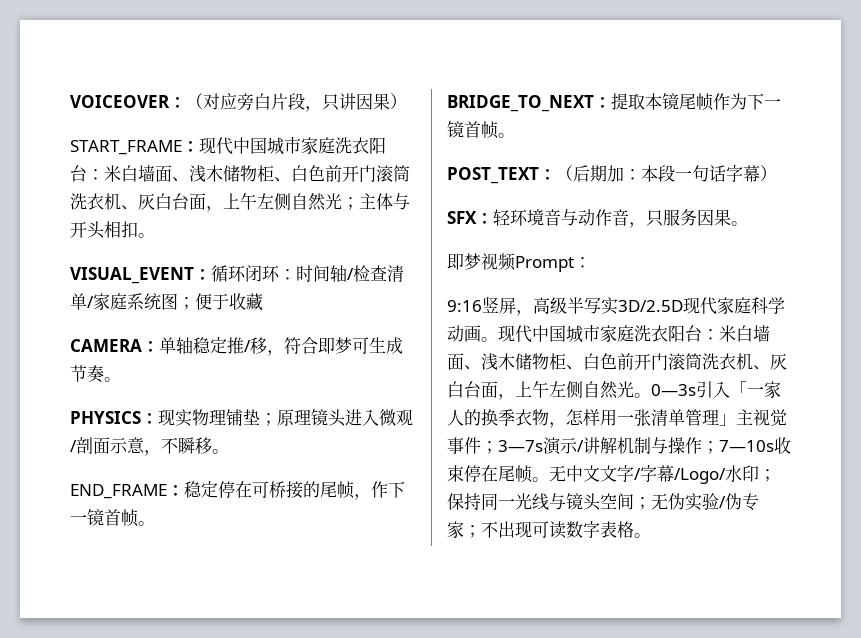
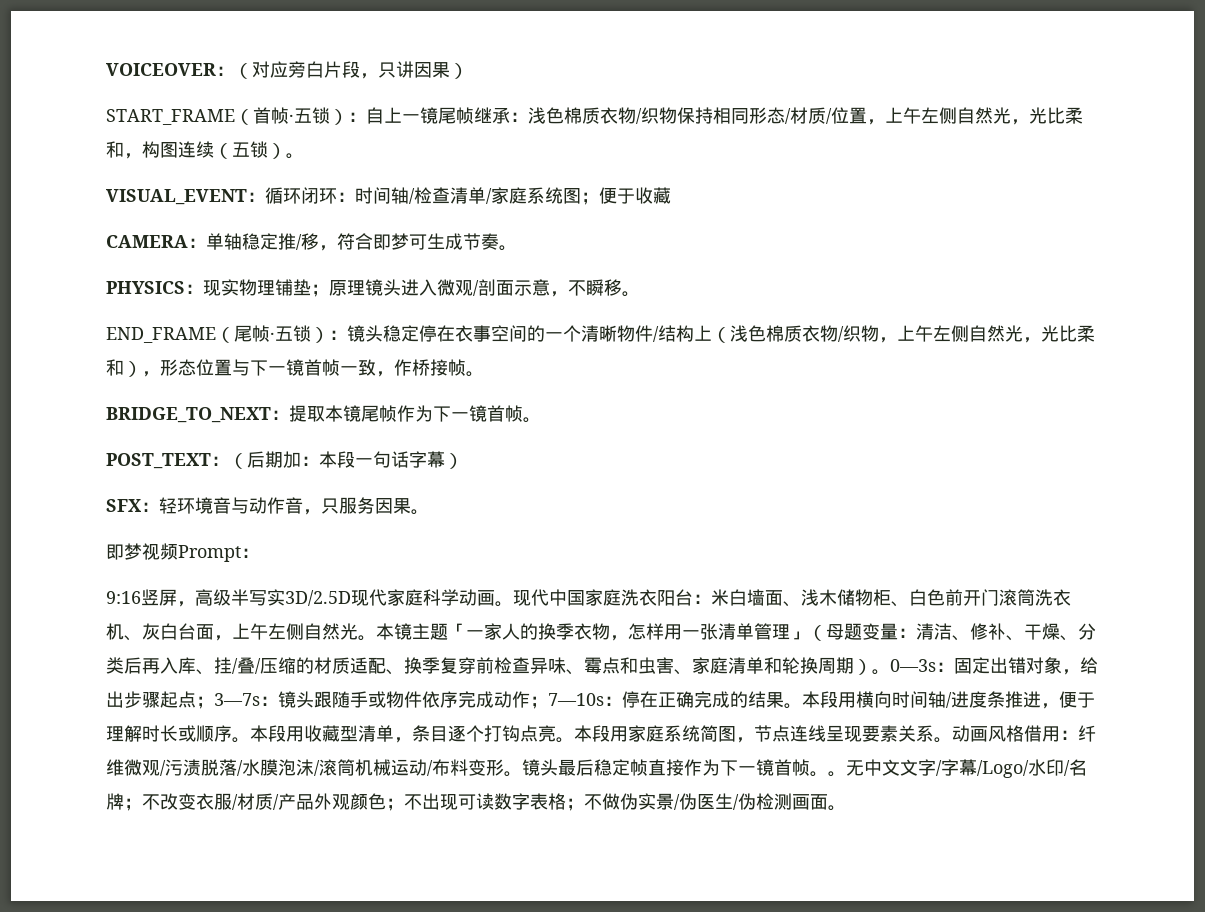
[182,137,386,155] [70,165,410,182] [70,193,410,212] [70,221,138,239] ：现代中国城市家庭洗衣阳台：米白墙面、浅木储物柜、白色前开门滚筒洗衣机、灰白台面，上午左侧自然光；主体与开头相扣 -> [235,107,1083,125] [106,141,286,159] （首帧·五锁）：自上一镜尾帧继承：浅色棉质衣物/织物保持相同形态/材质/位置，上午左侧自然光，光比柔和，构图连续（五锁）
[167,481,405,500] [70,508,121,526] ：稳定停在可桥接的尾帧，作下一镜首 -> [216,325,1095,343] [106,359,448,377] （尾帧·五锁）：镜头稳定停在衣事空间的一个清晰物件/结构上（浅色棉质衣物/织物，上午左侧自然光，光比柔和），形态位置与下一镜首帧一致，作桥接
[566,325,600,343] 城市 -> (585, 598) none
[651,381,730,398] 0—3s引入 -> [376,623,448,640] 本镜主题
[736,409,787,426] [447,437,791,455] [447,465,533,483] 主视觉事件；3—7s演示/讲解机制与操作；7—10s收束停在尾帧 -> [808,623,1096,641] [106,657,1098,675] [106,691,1095,709] [106,725,1096,743] [106,759,828,777] （母题变量：清洁、修补、干燥、分类后再入库、挂/叠/压缩的材质适配、换季复穿前检查异味、霉点和虫害、家庭清单和轮换周期）。0—3s：固定出错对象，给出步骤起点；3—7s：镜头跟随手或物件依序完成动作；7—10s：停在正确完成的结果。本段用横向时间轴/进度条推进，便于理解时长或顺序。本段用收藏型清单，条目逐个打钩点亮。本段用家庭系统简图，节点连线呈现要素关系。动画风格借用：纤维微观/污渍脱落/水膜泡沫/滚筒机械运动/布料变形。镜头最后稳定帧直接作为下一镜首帧。
[759,469,776,482] [447,492,759,511] [447,521,464,539] ；保持同一光线与镜头空间；无伪实验/伪专家 -> [1064,759,1087,776] [106,793,386,811] /名牌；不改变衣服/材质/产品外观颜色
(634, 529) none -> [566,793,828,811] ；不做伪实景/伪医生/伪检测画面

